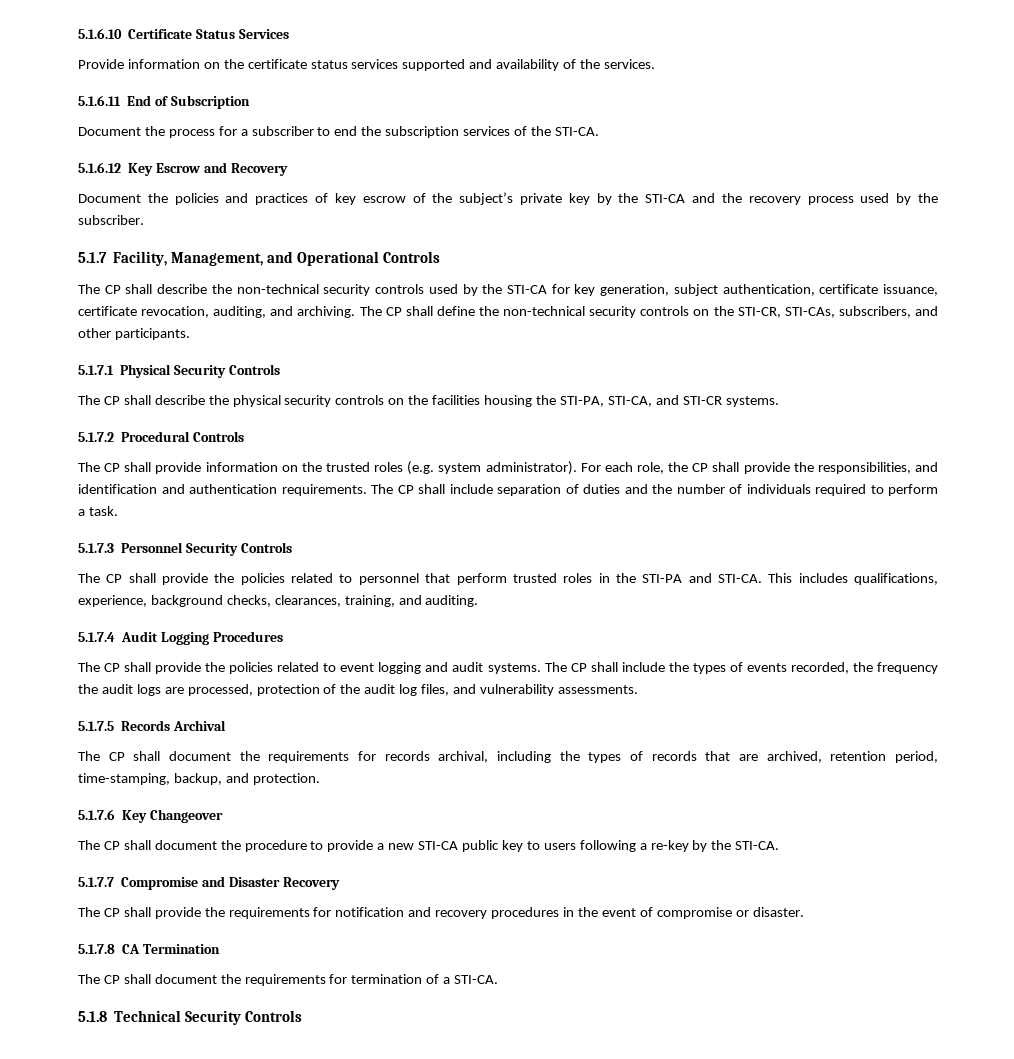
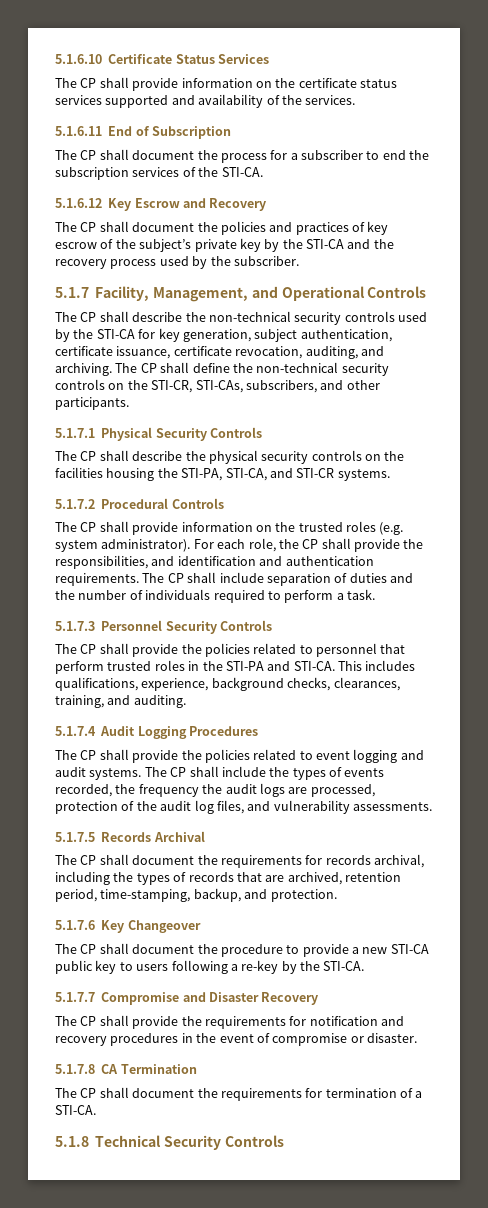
[78,59,124,69] Provide -> [55,77,179,91] The CP shall provide
[78,127,141,136] Document -> [55,149,195,160] The CP shall document
[78,194,141,203] Document -> [55,221,195,232] The CP shall document

